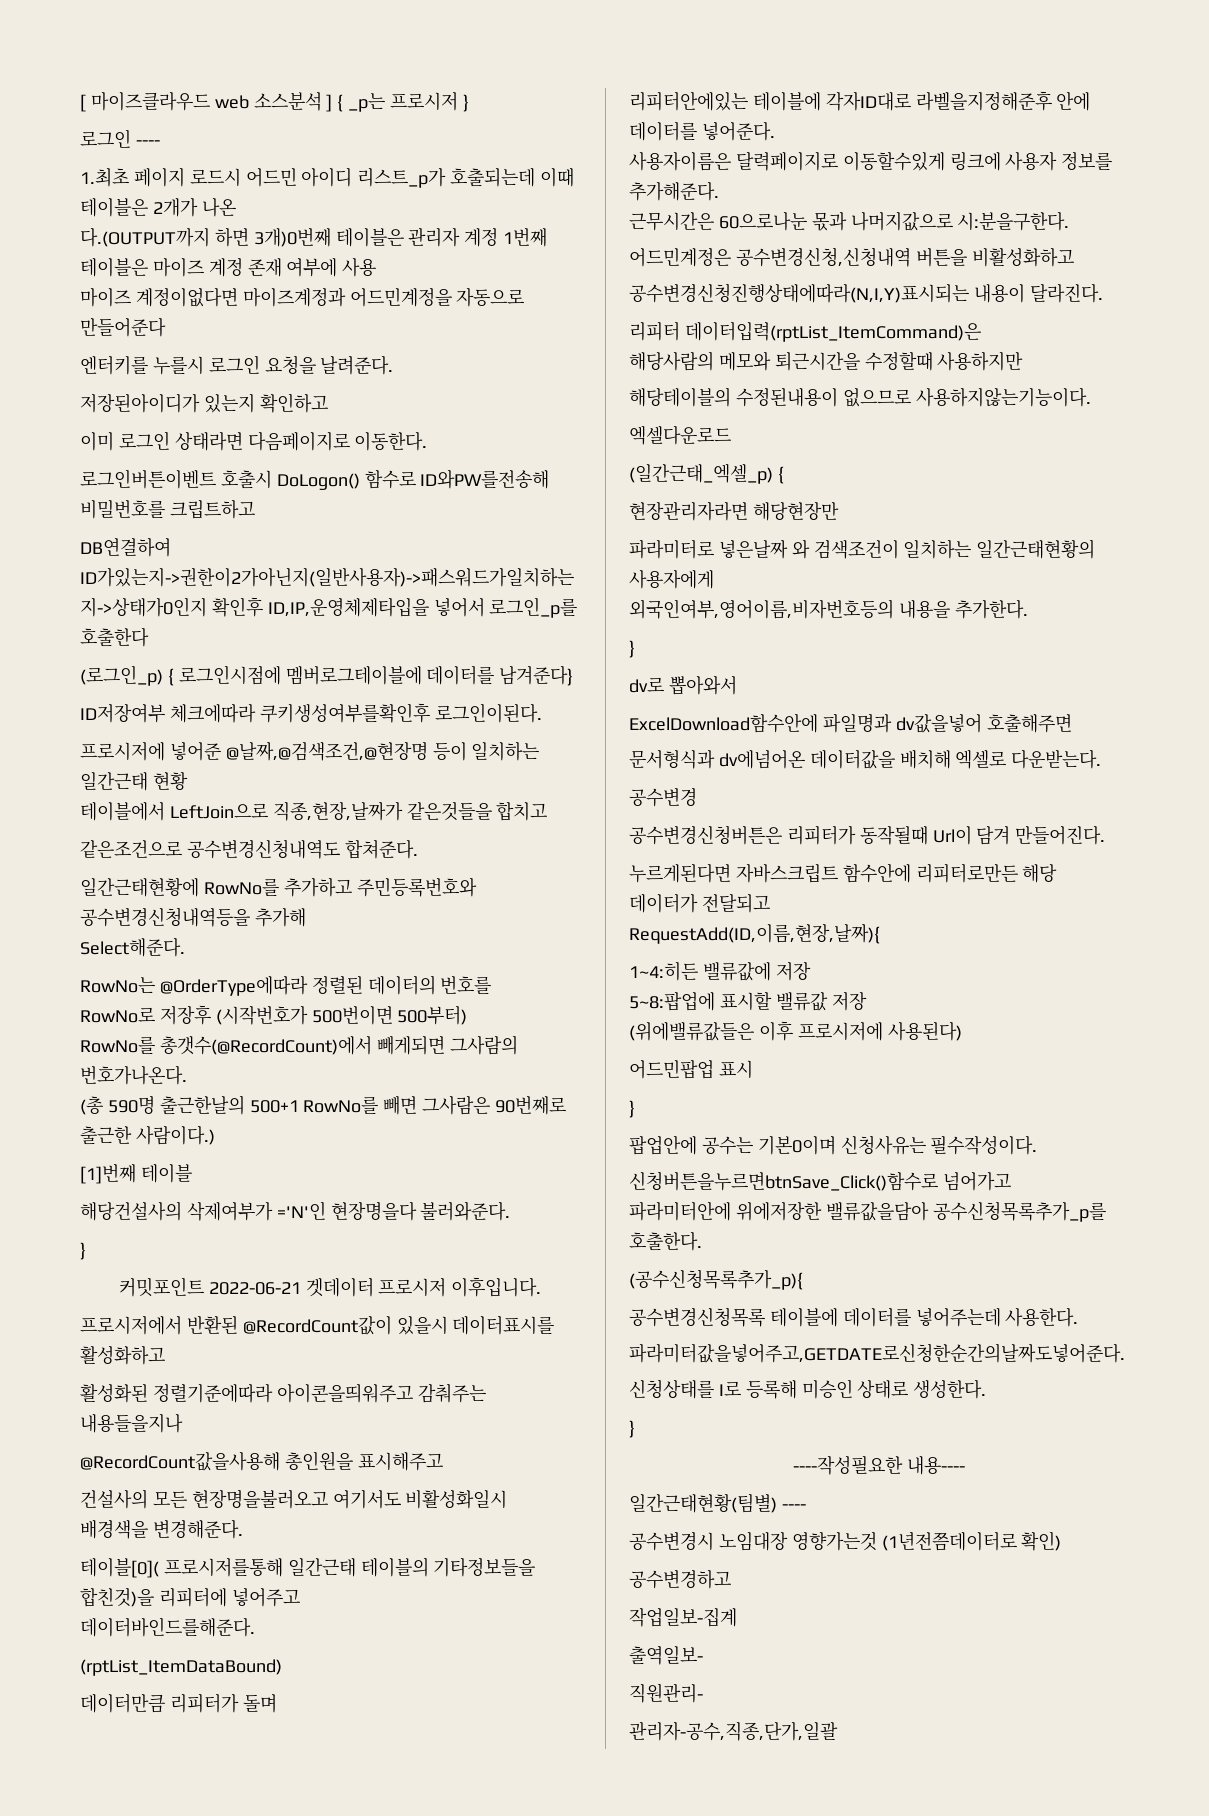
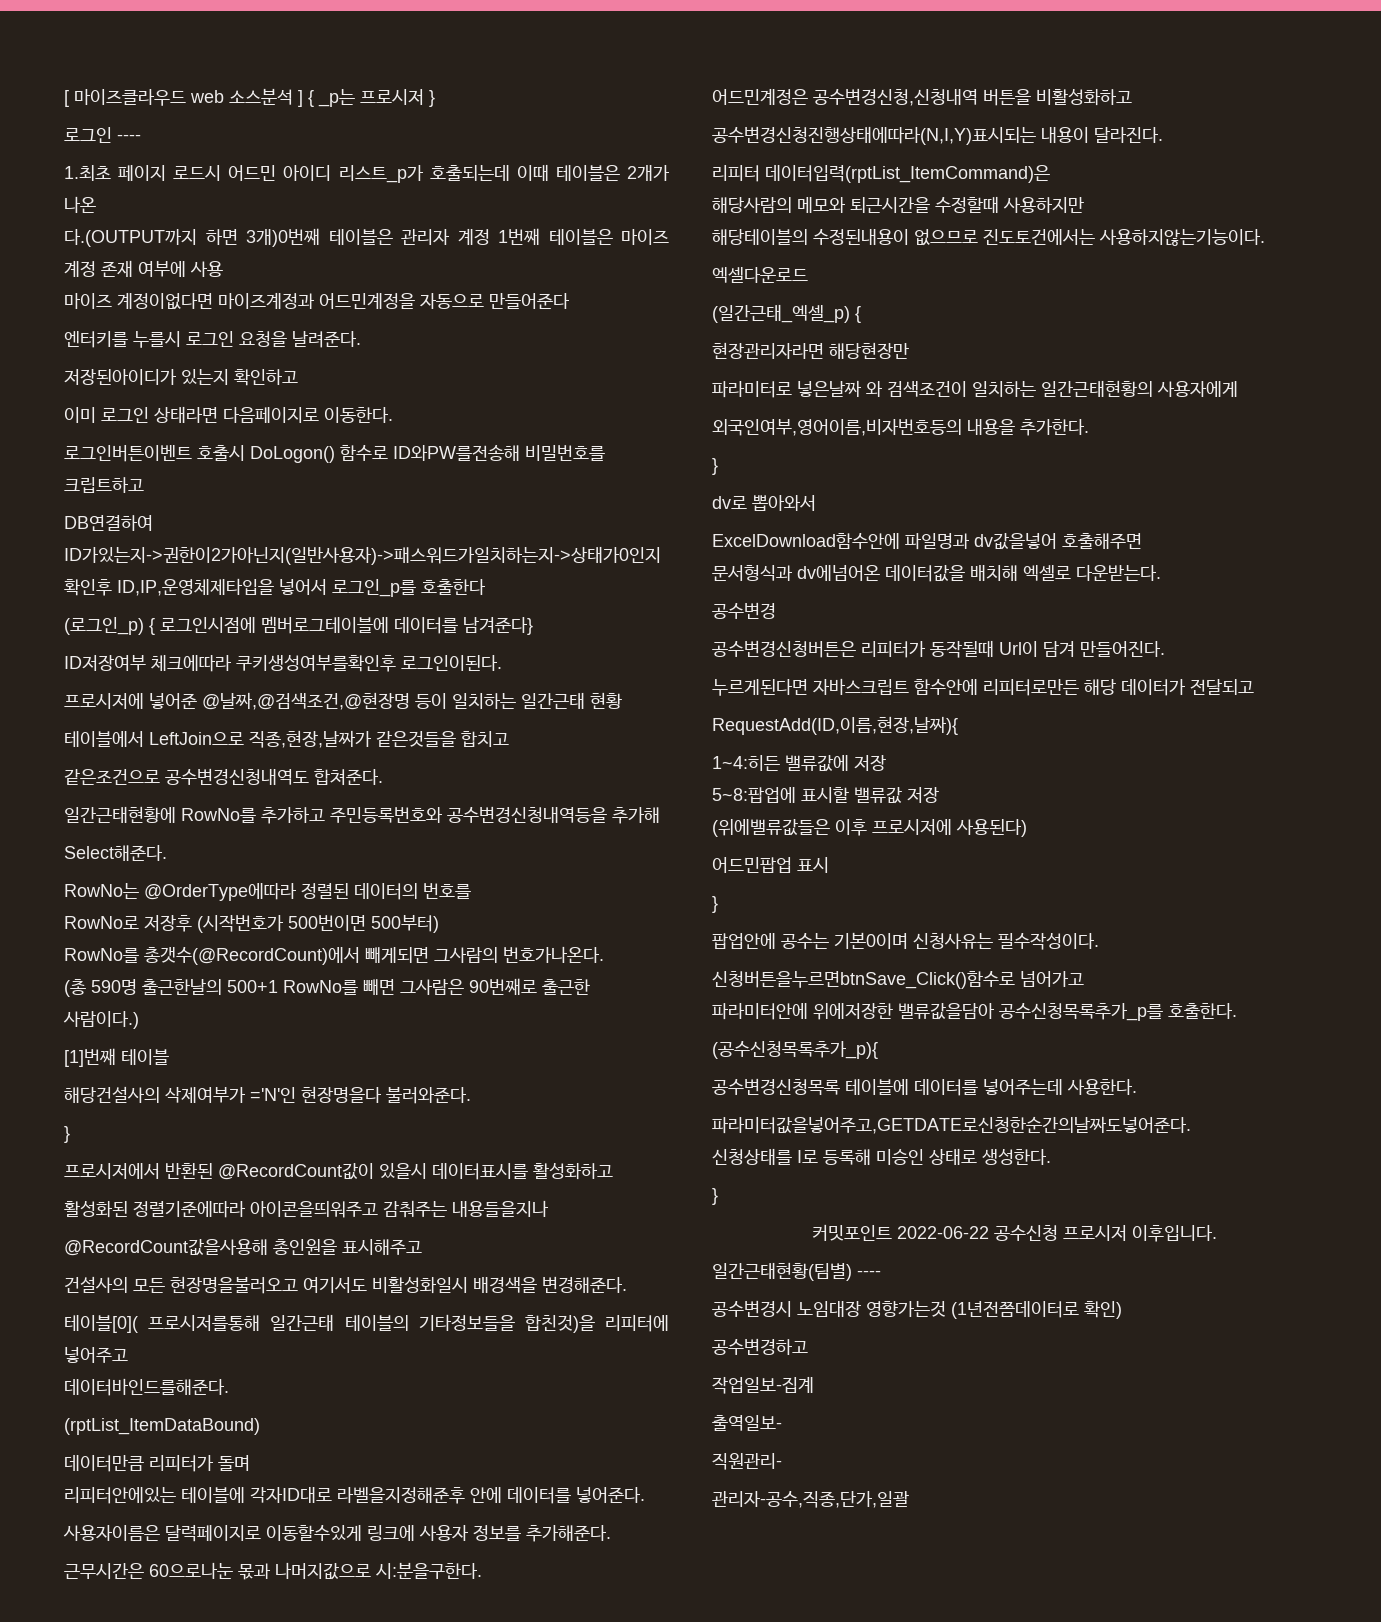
[118,1277,542,1297] // 커밋포인트 2022-06-21 겟데이터 프로시저 이후입니다. -> (70, 1134) none
(911, 397) none -> [983,229,1095,245] 진도토건에서는
[793,1455,965,1475] ----작성필요한 내용---- -> [812,1224,1217,1242] 커밋포인트 2022-06-22 공수신청 프로시저 이후입니다.

